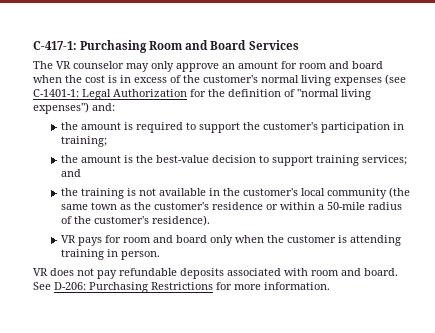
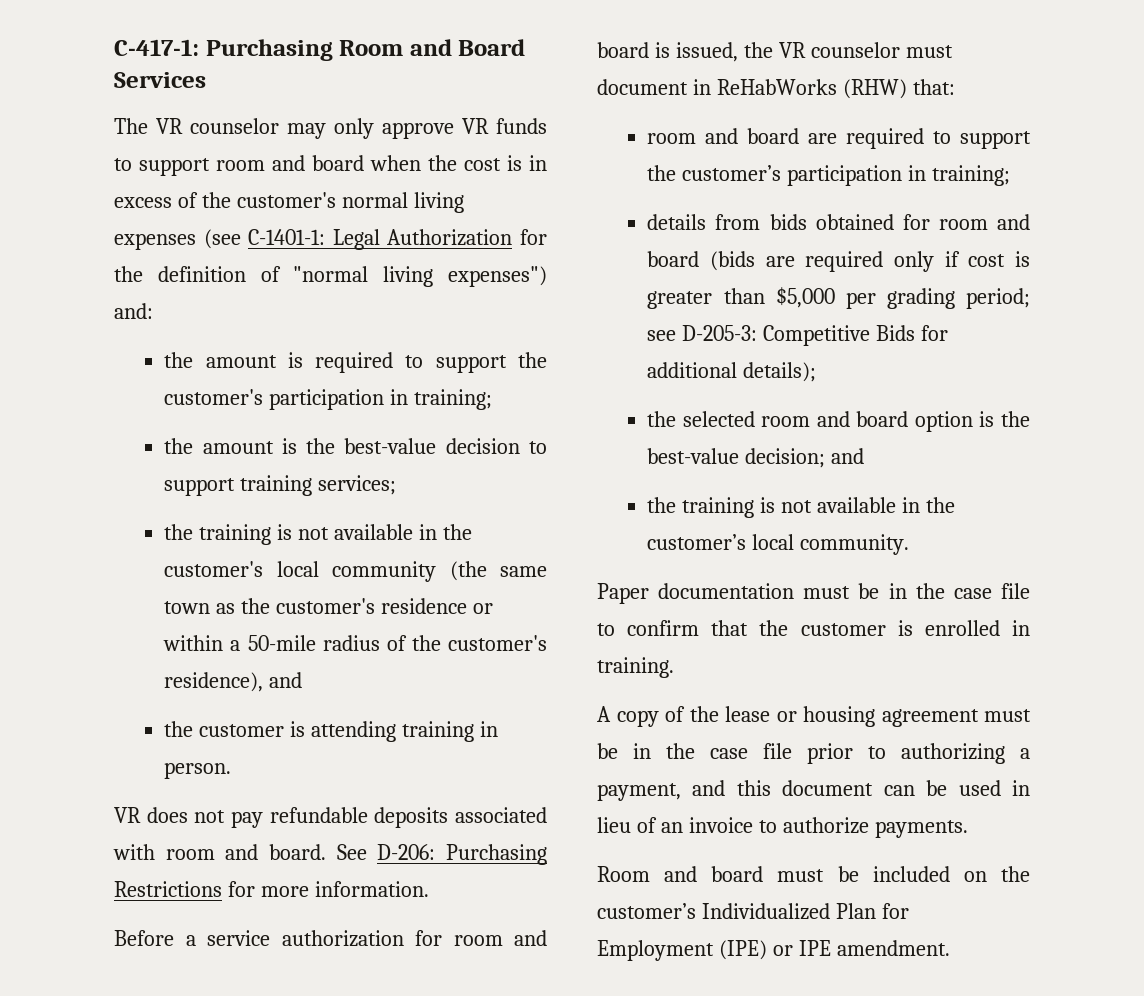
[222,61,297,69] an amount for -> [462,118,547,134] [114,158,210,176] VR funds to support
[60,169,81,177] and -> (397, 485) none
[151,215,210,226] [60,235,264,246] residence). // VR pays for room and board only when -> [164,672,303,692] residence), and //
(330, 286) none -> [114,930,547,947] [597,42,953,62] [597,79,955,99] [647,128,1031,149] [647,165,1011,186] [647,214,1030,230] [647,251,1030,272] [647,287,1030,309] [647,325,949,346] [647,362,817,382] [647,411,1030,432] [647,448,865,468] [647,497,956,518] [647,534,910,555] [597,583,1030,604] [597,620,1030,636] [597,657,674,678] [597,706,1031,727] [597,743,1030,764] [597,780,1030,801] [597,817,968,838] [597,866,1030,882] [597,903,909,920] [597,940,950,961] // Before a service authorization for room and board is issued, the VR counselor must document in ReHabWorks (RHW) that: // room and board are required to support the customer’s participation in training; // details from bids obtained for room and board (bids are required only if cost is greater than $5,000 per grading period; see D-205-3: Competitive Bids for additional details); // the selected room and board option is the best-value decision; and // the training is not available in the customer’s local community. // Paper documentation must be in the case file to confirm that the customer is enrolled in training. // A copy of the lease or housing agreement must be in the case file prior to authorizing a payment, and this document can be used in lieu of an invoice to authorize payments. // Room and board must be included on the customer’s Individualized Plan for Employment (IPE) or IPE amendment.

